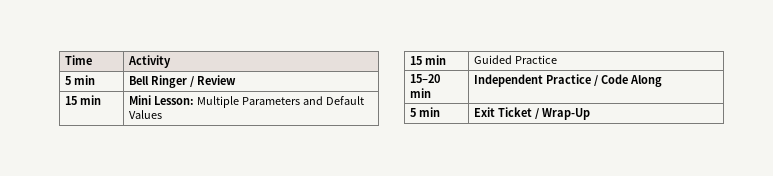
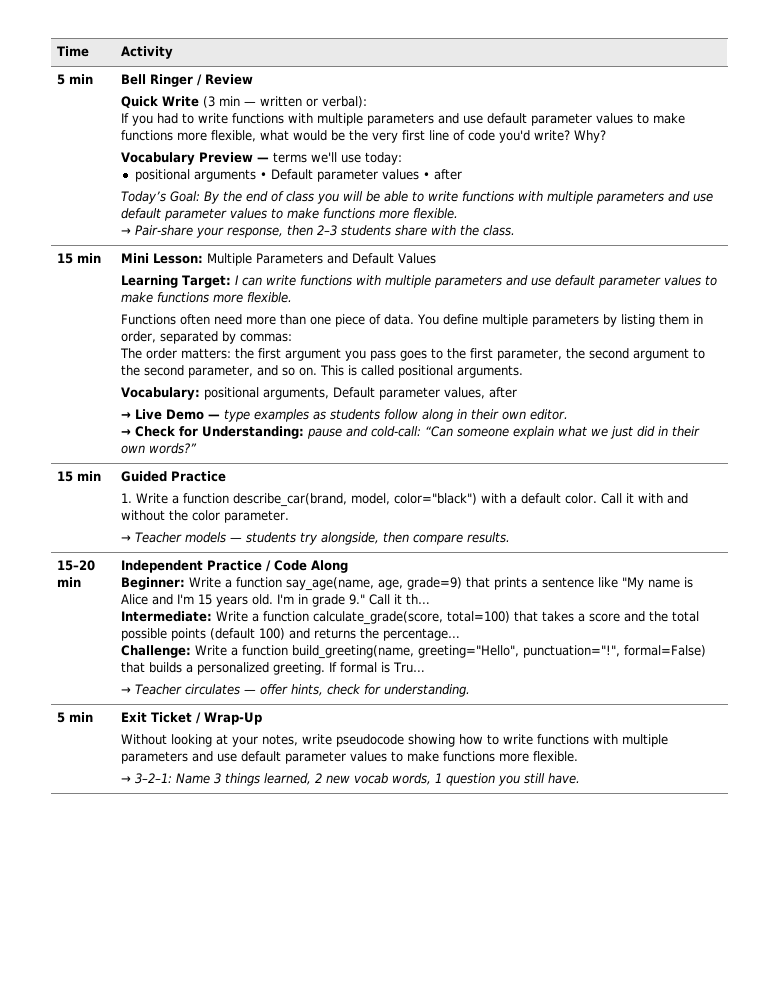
(237, 80) none -> [120,96,367,108] [120,113,685,126] [120,130,606,143] [120,152,402,165] [134,169,462,182] [120,191,713,204] [120,208,458,221] [120,225,515,238] // Quick Write (3 min — written or verbal): // If you had to write functions with multiple parameters and use default parameter values to make functions more flexible, what would be the very first line of code you'd write? Why? // Vocabulary Preview — terms we'll use today: // positional arguments • Default parameter values • after // Today’s Goal: By the end of class you will be able to write functions with multiple parameters and use default parameter values to make functions more flexible. // → Pair-share your response, then 2–3 students share with the class.
[410,55,447,65] [474,55,558,64] // 15 min | Guided Practice -> [120,275,717,288] [120,292,292,303] [120,314,703,327] [120,331,292,344] [119,348,705,361] [120,365,523,378] [120,387,517,400] [120,409,568,422] [120,426,700,439] [120,443,197,454] [56,471,101,482] [120,471,226,482] [120,493,688,507] [120,510,289,523] [120,532,510,545] // Learning Target: I can write functions with multiple parameters and use default parameter values to make functions more flexible. // Functions often need more than one piece of data. You define multiple parameters by listing them in order, separated by commas: // The order matters: the first argument you pass goes to the first parameter, the second argument to the second parameter, and so on. This is called positional arguments. // Vocabulary: positional arguments, Default parameter values, after // → Live Demo — type examples as students follow along in their own editor. // → Check for Understanding: pause and cold-call: “Can someone explain what we just did in their own words?” // 15 min | Guided Practice // 1. Write a function describe_car(brand, model, color="black") with a default color. Call it with and without the color parameter. // → Teacher models — students try alongside, then compare results.
(663, 81) none -> [120,577,693,591] [120,594,430,607] [120,611,699,625] [120,628,460,641] [120,645,706,659] [120,662,425,675] [120,684,470,697] // Beginner: Write a function say_age(name, age, grade=9) that prints a sentence like "My name is Alice and I'm 15 years old. I'm in grade 9." Call it th… // Intermediate: Write a function calculate_grade(score, total=100) that takes a score and the total possible points (default 100) and returns the percentage… // Challenge: Write a function build_greeting(name, greeting="Hello", punctuation="!", formal=False) that builds a personalized greeting. If formal is Tru… // → Teacher circulates — offer hints, check for understanding.
(591, 114) none -> [120,734,668,747] [120,751,578,764] [120,773,580,786] // Without looking at your notes, write pseudocode showing how to write functions with multiple parameters and use default parameter values to make functions more flexible. // → 3–2–1: Name 3 things learned, 2 new vocab words, 1 question you still have.

